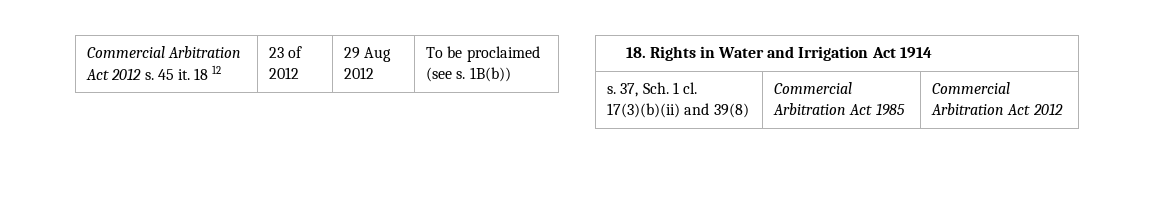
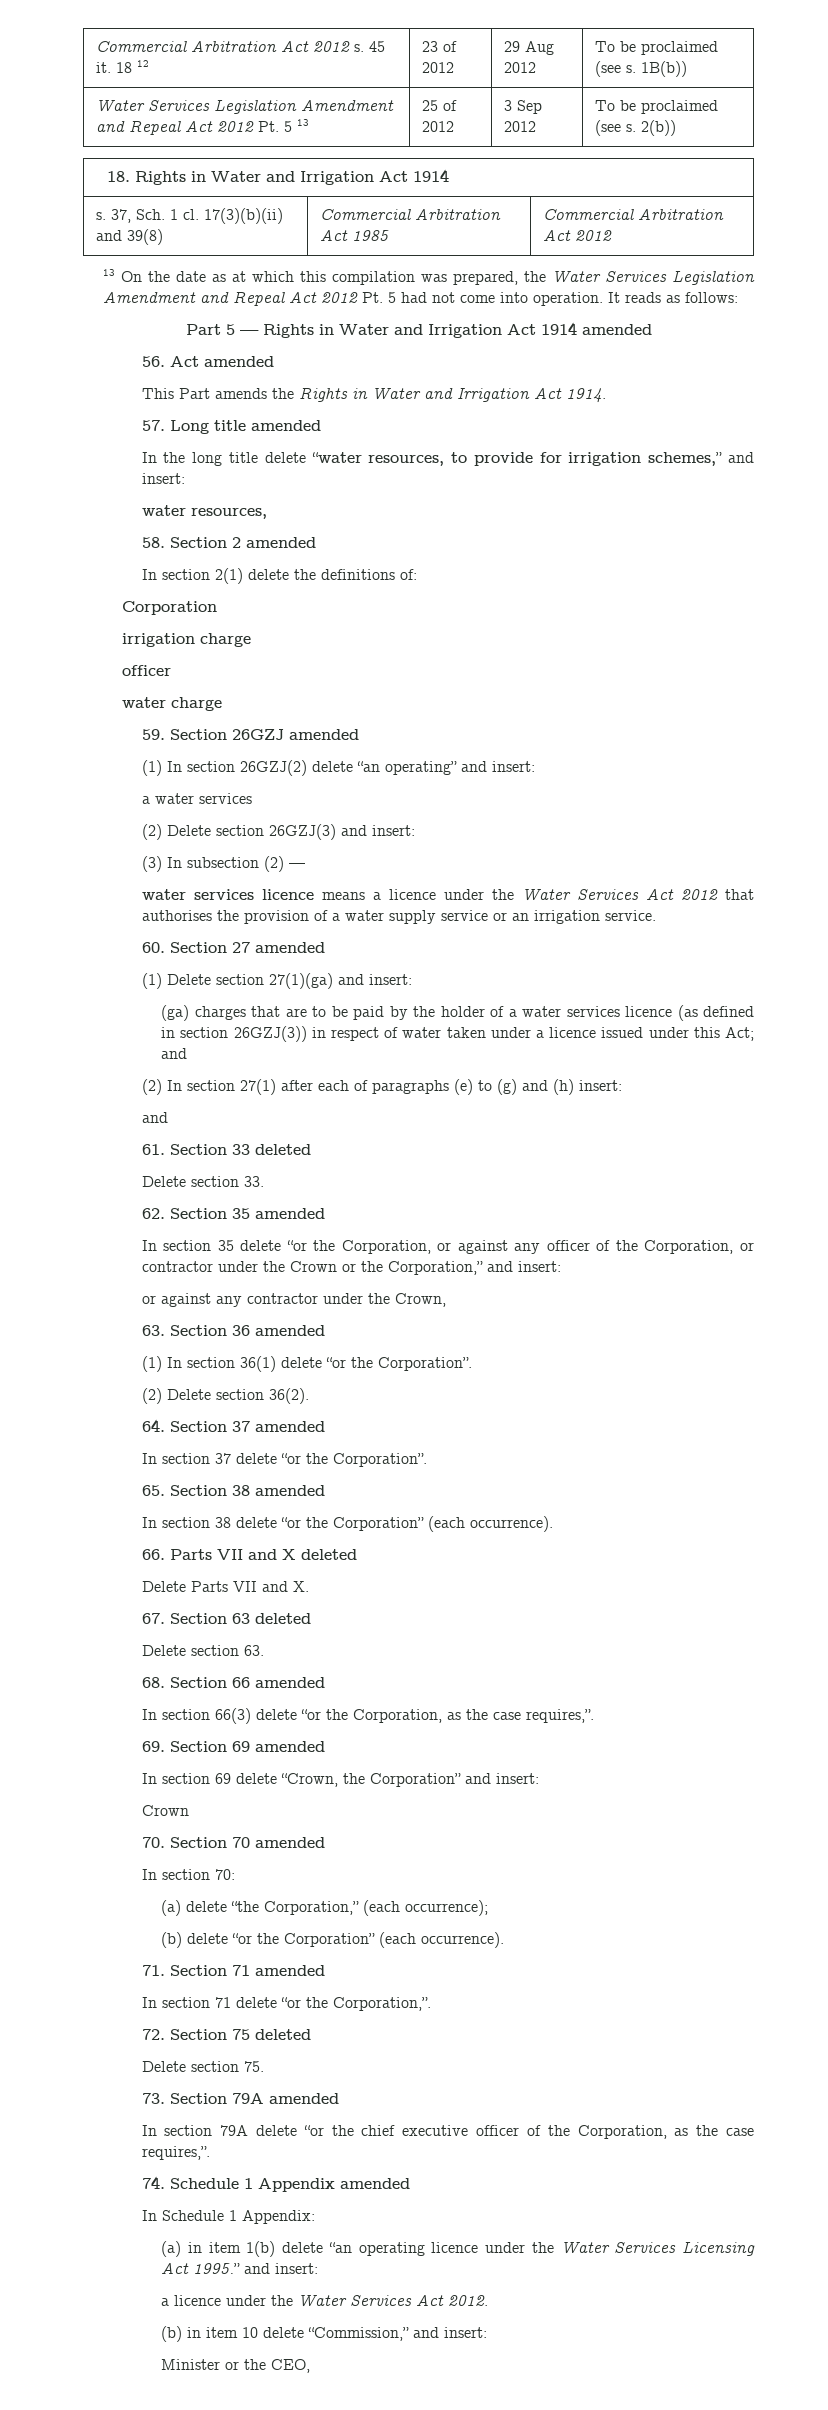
(511, 74) none -> [95,99,394,114] [95,119,309,135] [421,100,457,111] [421,121,454,132] [503,100,542,114] [503,121,536,132] [594,100,718,114] [594,120,676,136] // Water Services Legislation Amendment and Repeal Act 2012 Pt. 5 13 | 25 of 2012 | 3 Sep 2012 | To be proclaimed (see s. 2(b))
(1063, 109) none -> [102,269,756,285] [102,291,738,306] [185,322,652,338] [141,356,274,367] [141,387,606,403] [141,420,321,434] [141,452,754,466] [141,473,185,484] [141,505,267,519] [141,537,316,548] [141,568,417,584] [122,601,218,615] [122,633,252,647] [122,665,172,676] [122,697,223,711] [141,729,359,740] [141,760,535,776] [141,793,252,804] [141,824,415,840] [141,856,305,872] [141,888,754,901] [141,910,656,924] [141,942,325,953] [141,973,412,989] [161,1005,754,1021] [161,1026,755,1042] [161,1048,188,1059] [141,1079,622,1095] [141,1112,168,1123] [141,1144,311,1155] [141,1176,264,1187] [141,1208,325,1219] [141,1240,755,1254] [141,1261,561,1275] [141,1293,446,1307] [141,1325,325,1336] [141,1356,472,1372] [141,1388,309,1404] [141,1419,325,1432] [141,1453,427,1467] [141,1485,325,1496] [141,1516,553,1532] [141,1549,357,1560] [141,1581,309,1592] [141,1613,311,1624] [141,1645,264,1656] [141,1677,325,1688] [141,1708,594,1724] [141,1741,325,1752] [141,1773,539,1787] [141,1805,189,1816] [141,1837,325,1848] [141,1869,235,1880] [161,1900,489,1916] [161,1932,505,1948] [141,1965,325,1976] [141,1997,431,2011] [141,2029,311,2040] [141,2061,264,2072] [141,2093,339,2104] [141,2125,754,2139] [141,2146,210,2160] [141,2176,410,2192] [141,2210,315,2224] [161,2241,755,2257] [161,2263,319,2274] [161,2294,489,2307] [161,2326,488,2342] [161,2359,311,2373] // 13 On the date as at which this compilation was prepared, the Water Services Legislation Amendment and Repeal Act 2012 Pt. 5 had not come into operation. It reads as follows: // Part 5 — Rights in Water and Irrigation Act 1914 amended // 56. Act amended // This Part amends the Rights in Water and Irrigation Act 1914. // 57. Long title amended // In the long title delete “water resources, to provide for irrigation schemes,” and insert: // water resources, // 58. Section 2 amended // In section 2(1) delete the definitions of: // Corporation // irrigation charge // officer // water charge // 59. Section 26GZJ amended // (1) In section 26GZJ(2) delete “an operating” and insert: // a water services // (2) Delete section 26GZJ(3) and insert: // (3) In subsection (2) — // water services licence means a licence under the Water Services Act 2012 that authorises the provision of a water supply service or an irrigation service. // 60. Section 27 amended // (1) Delete section 27(1)(ga) and insert: // (ga) charges that are to be paid by the holder of a water services licence (as defined in section 26GZJ(3)) in respect of water taken under a licence issued under this Act; and // (2) In section 27(1) after each of paragraphs (e) to (g) and (h) insert: // and // 61. Section 33 deleted // Delete section 33. // 62. Section 35 amended // In section 35 delete “or the Corporation, or against any officer of the Corporation, or contractor under the Crown or the Corporation,” and insert: // or against any contractor under the Crown, // 63. Section 36 amended // (1) In section 36(1) delete “or the Corporation”. // (2) Delete section 36(2). // 64. Section 37 amended // In section 37 delete “or the Corporation”. // 65. Section 38 amended // In section 38 delete “or the Corporation” (each occurrence). // 66. Parts VII and X deleted // Delete Parts VII and X. // 67. Section 63 deleted // Delete section 63. // 68. Section 66 amended // In section 66(3) delete “or the Corporation, as the case requires,”. // 69. Section 69 amended // In section 69 delete “Crown, the Corporation” and insert: // Crown // 70. Section 70 amended // In section 70: // (a) delete “the Corporation,” (each occurrence); // (b) delete “or the Corporation” (each occurrence). // 71. Section 71 amended // In section 71 delete “or the Corporation,”. // 72. Section 75 deleted // Delete section 75. // 73. Section 79A amended // In section 79A delete “or the chief executive officer of the Corporation, as the case requires,”. // 74. Schedule 1 Appendix amended // In Schedule 1 Appendix: // (a) in item 1(b) delete “an operating licence under the Water Services Licensing Act 1995.” and insert: // a licence under the Water Services Act 2012. // (b) in item 10 delete “Commission,” and insert: // Minister or the CEO,

